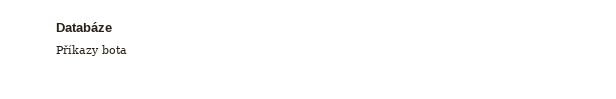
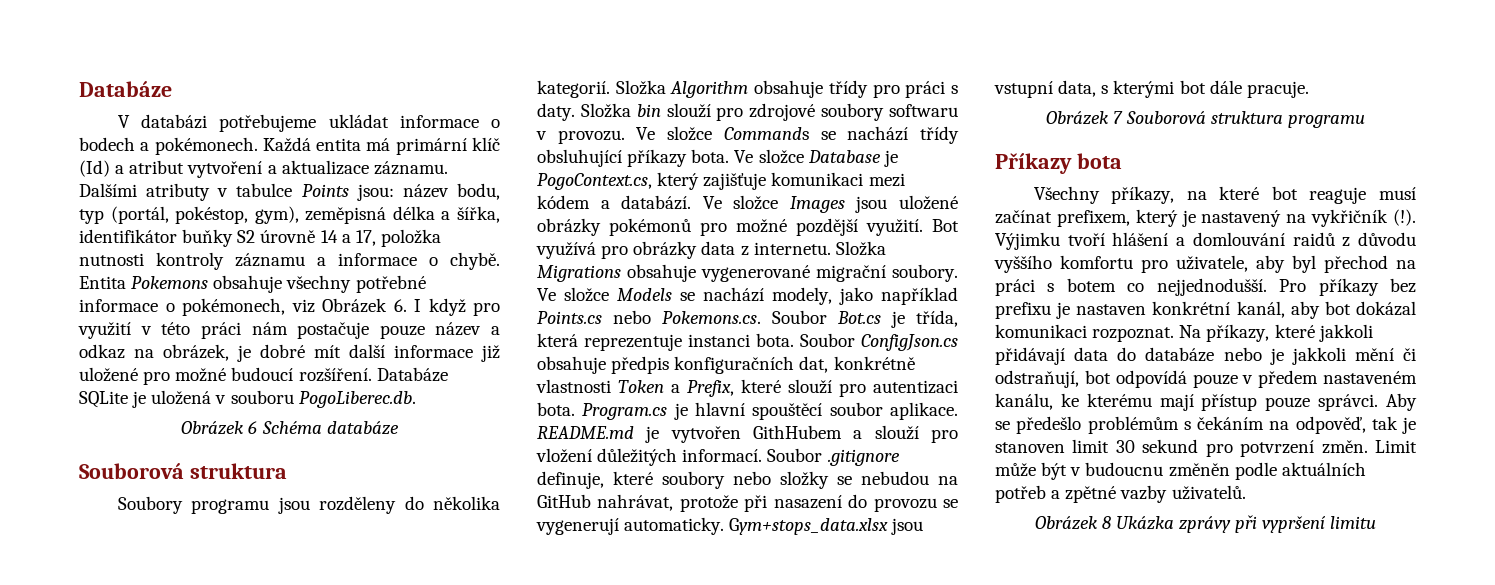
[56,45,127,56] Příkazy bota -> [117,114,500,132] [79,137,500,155] [79,160,448,178] [79,183,500,201] [79,206,500,224] [79,229,441,247] [79,252,500,270] [79,275,426,293] [79,298,500,316] [78,322,500,339] [79,344,500,362] [79,367,448,385] [79,390,416,408] [181,421,399,435] [79,463,287,479] [117,496,500,514] [537,80,958,98] [537,103,959,121] [536,126,959,144] [537,149,898,167] [537,172,905,190] [537,195,958,213] [537,218,959,236] [536,241,886,259] [537,264,958,282] [537,287,958,305] [537,310,958,328] [537,333,958,351] [537,356,915,374] [536,379,958,397] [537,402,958,420] [537,425,958,443] [536,448,900,466] [537,471,958,489] [537,494,959,512] [536,517,924,535] [994,80,1309,98] [1046,111,1365,128] [995,153,1122,174] [1033,186,1416,204] [995,209,1416,227] [995,232,1416,250] [994,255,1416,273] [995,278,1416,296] [995,301,1416,319] [995,324,1373,342] [995,347,1416,365] [995,370,1417,388] [995,393,1417,411] [995,416,1416,434] [995,439,1417,457] [995,462,1366,480] [995,485,1246,503] [1034,515,1377,533] V databázi potřebujeme ukládat informace o bodech a pokémonech. Každá entita má primární klíč (Id) a atribut vytvoření a aktualizace záznamu. Dalšími atributy v tabulce Points jsou: název bodu, typ (portál, pokéstop, gym), zeměpisná délka a šířka, identifikátor buňky S2 úrovně 14 a 17, položka nutnosti kontroly záznamu a informace o chybě. Entita Pokemons obsahuje všechny potřebné informace o pokémonech, viz Obrázek 6. I když pro využití v této práci nám postačuje pouze název a odkaz na obrázek, je dobré mít další informace již uložené pro možné budoucí rozšíření. Databáze SQLite je uložená v souboru PogoLiberec.db. // Obrázek 6 Schéma databáze // Souborová struktura // Soubory programu jsou rozděleny do několika kategorií. Složka Algorithm obsahuje třídy pro práci s daty. Složka bin slouží pro zdrojové soubory softwaru v provozu. Ve složce Commands se nachází třídy obsluhující příkazy bota. Ve složce Database je PogoContext.cs, který zajišťuje komunikaci mezi kódem a databází. Ve složce Images jsou uložené obrázky pokémonů pro možné pozdější využití. Bot využívá pro obrázky data z internetu. Složka Migrations obsahuje vygenerované migrační soubory. Ve složce Models se nachází modely, jako například Points.cs nebo Pokemons.cs. Soubor Bot.cs je třída, která reprezentuje instanci bota. Soubor ConfigJson.cs obsahuje předpis konfiguračních dat, konkrétně vlastnosti Token a Prefix, které slouží pro autentizaci bota. Program.cs je hlavní spouštěcí soubor aplikace. README.md je vytvořen GithHubem a slouží pro vložení důležitých informací. Soubor .gitignore definuje, které soubory nebo složky se nebudou na GitHub nahrávat, protože při nasazení do provozu se vygenerují automaticky. Gym+stops_data.xlsx jsou vstupní data, s kterými bot dále pracuje. // Obrázek 7 Souborová struktura programu // Příkazy bota // Všechny příkazy, na které bot reaguje musí začínat prefixem, který je nastavený na vykřičník (!). Výjimku tvoří hlášení a domlouvání raidů z důvodu vyššího komfortu pro uživatele, aby byl přechod na práci s botem co nejjednodušší. Pro příkazy bez prefixu je nastaven konkrétní kanál, aby bot dokázal komunikaci rozpoznat. Na příkazy, které jakkoli přidávají data do databáze nebo je jakkoli mění či odstraňují, bot odpovídá pouze v předem nastaveném kanálu, ke kterému mají přístup pouze správci. Aby se předešlo problémům s čekáním na odpověď, tak je stanoven limit 30 sekund pro potvrzení změn. Limit může být v budoucnu změněn podle aktuálních potřeb a zpětné vazby uživatelů. // Obrázek 8 Ukázka zprávy při vypršení limitu

